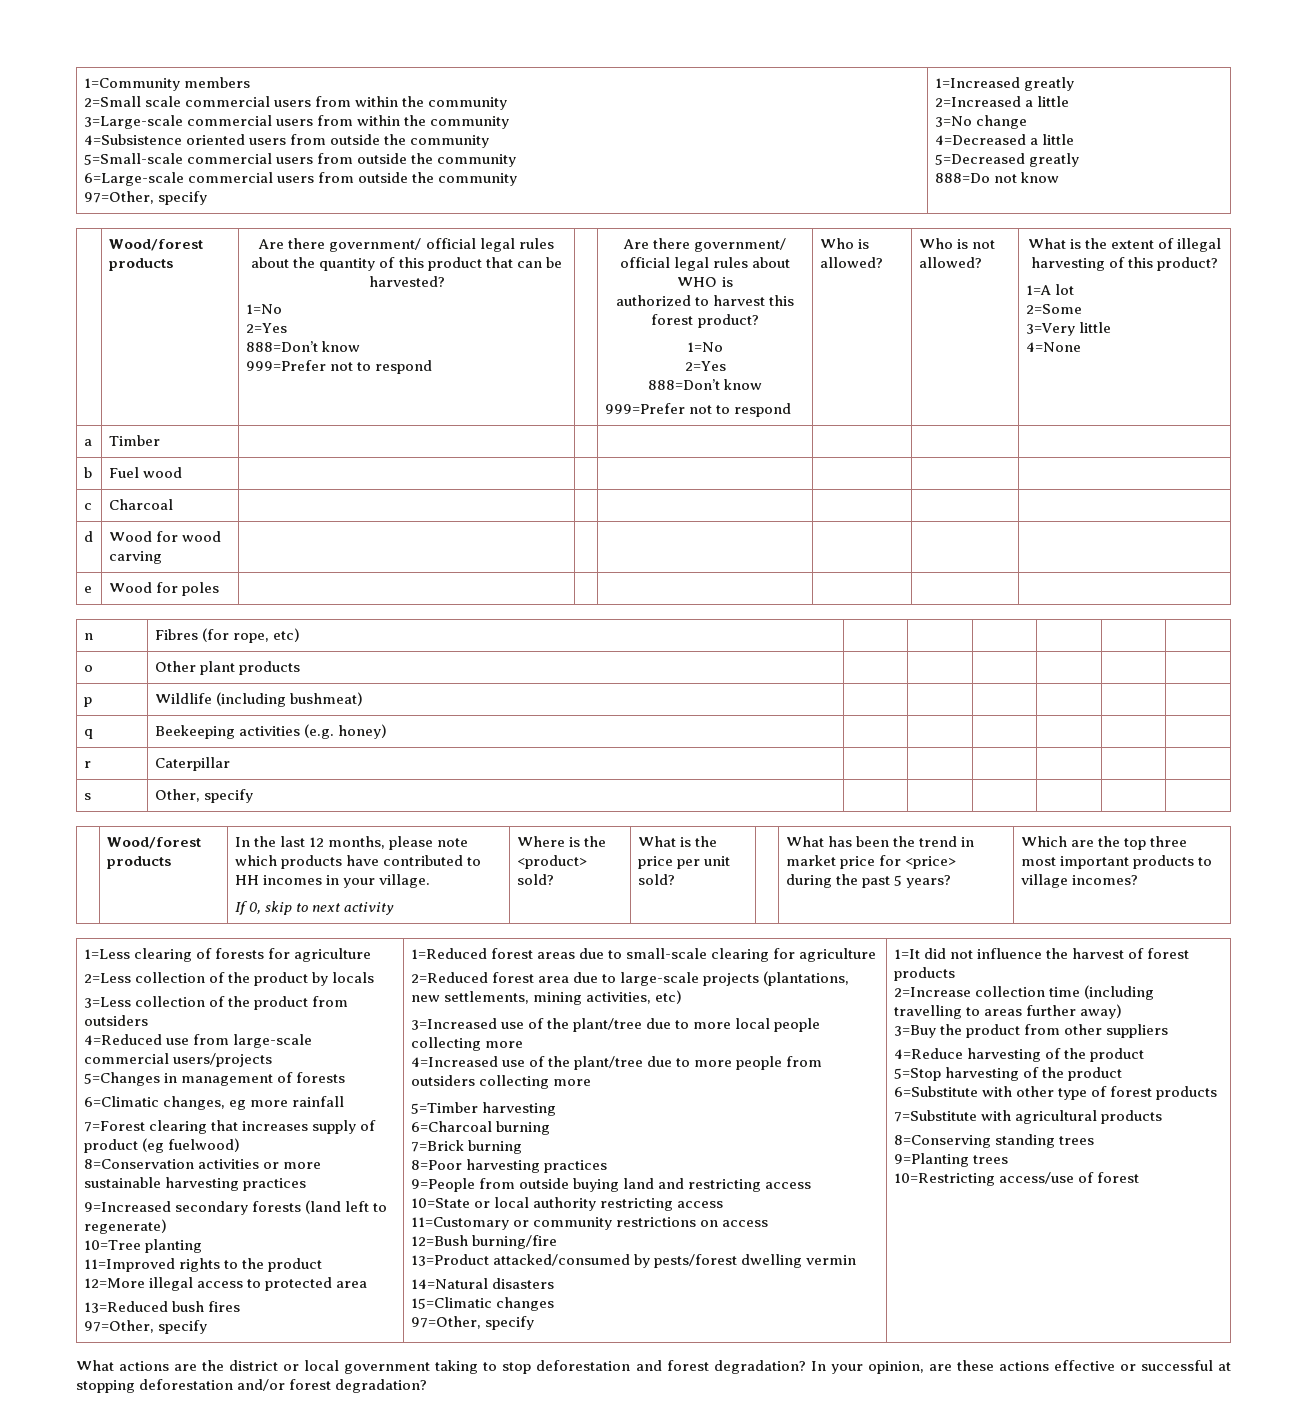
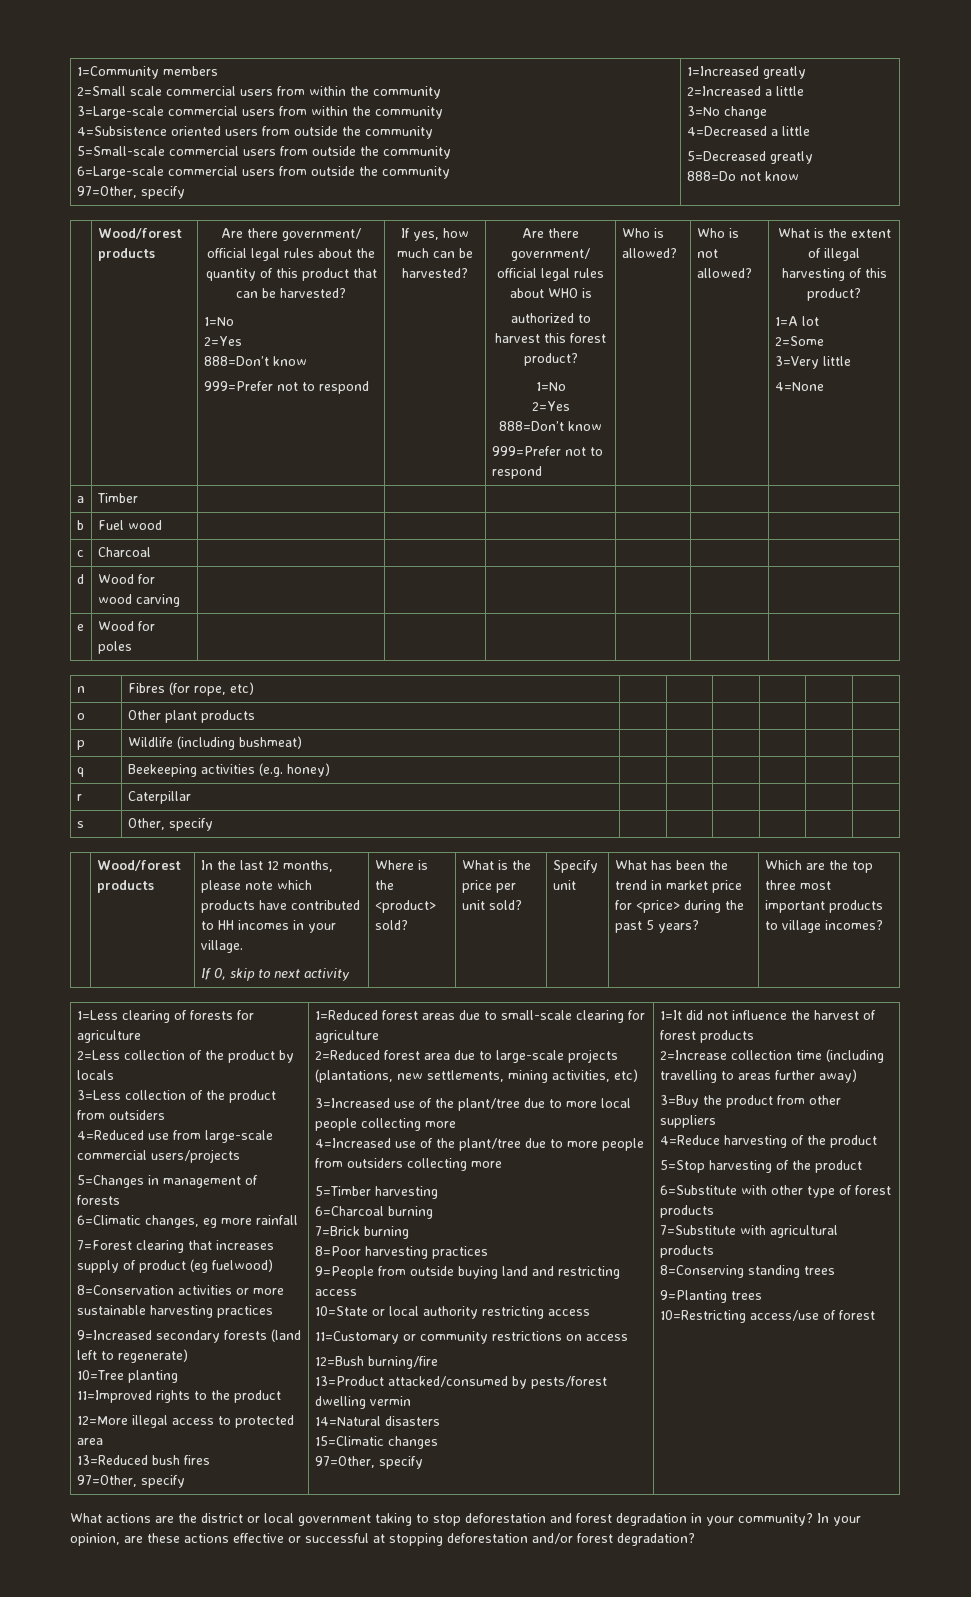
(433, 367) none -> [401,228,469,241] [397,248,473,258] [402,268,468,278] If yes, how much can be harvested?
(675, 879) none -> [552,860,598,873] [552,880,576,890] Specify unit
[713,1360,806,1374] degradation? -> [616,1513,813,1526] degradation in your community?

